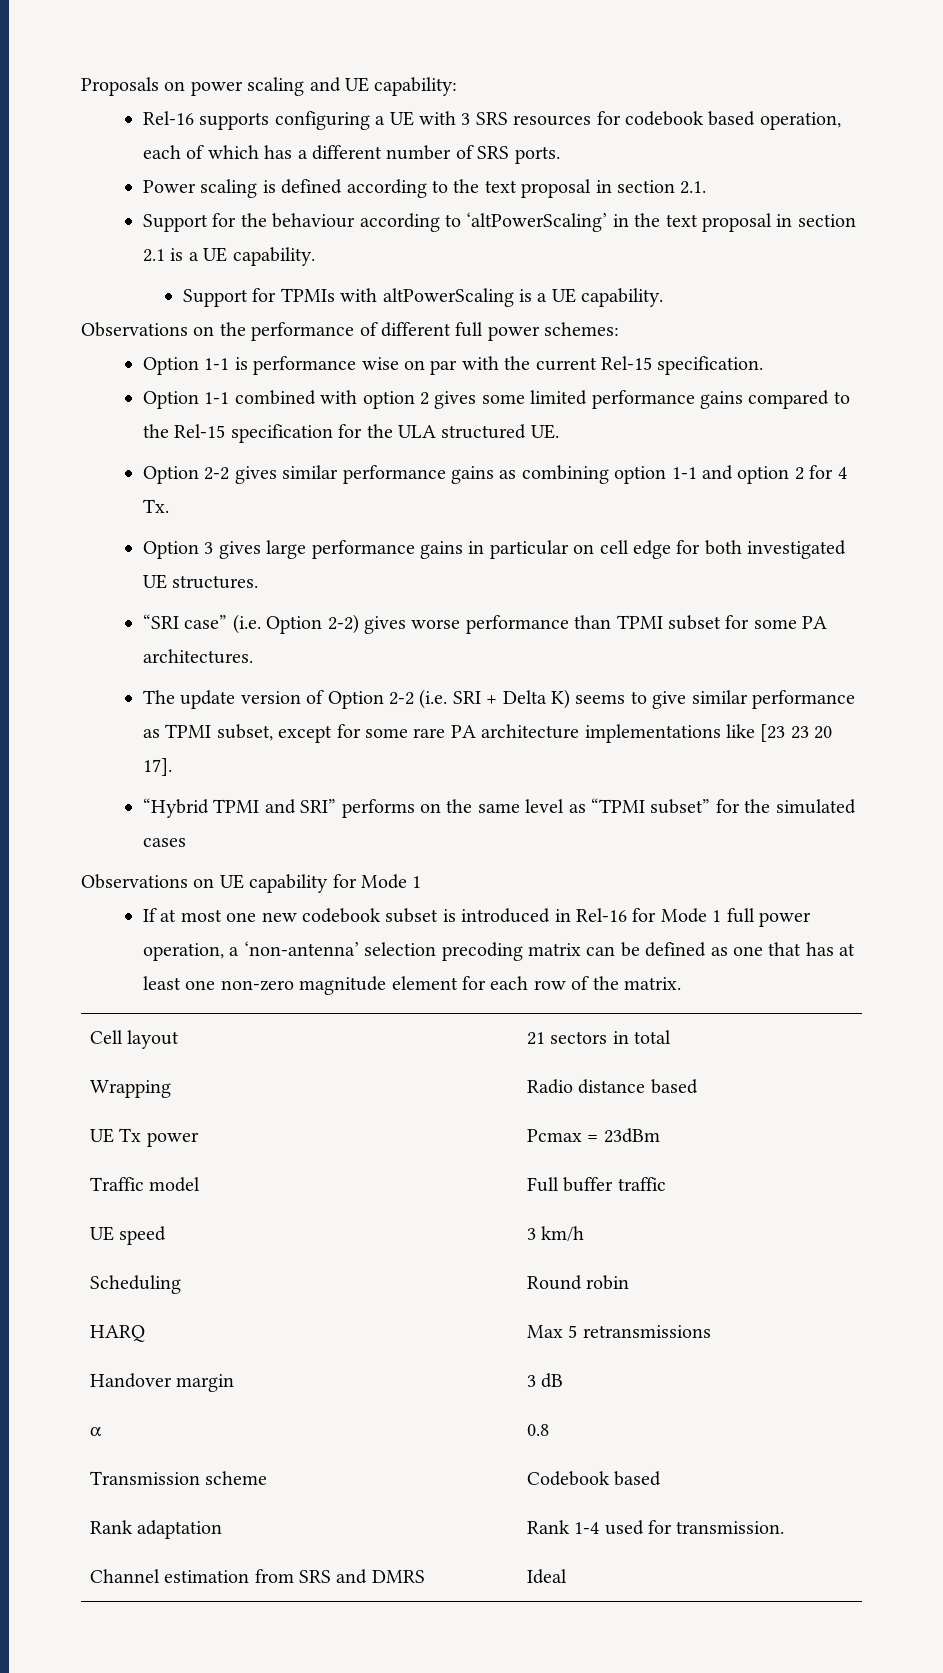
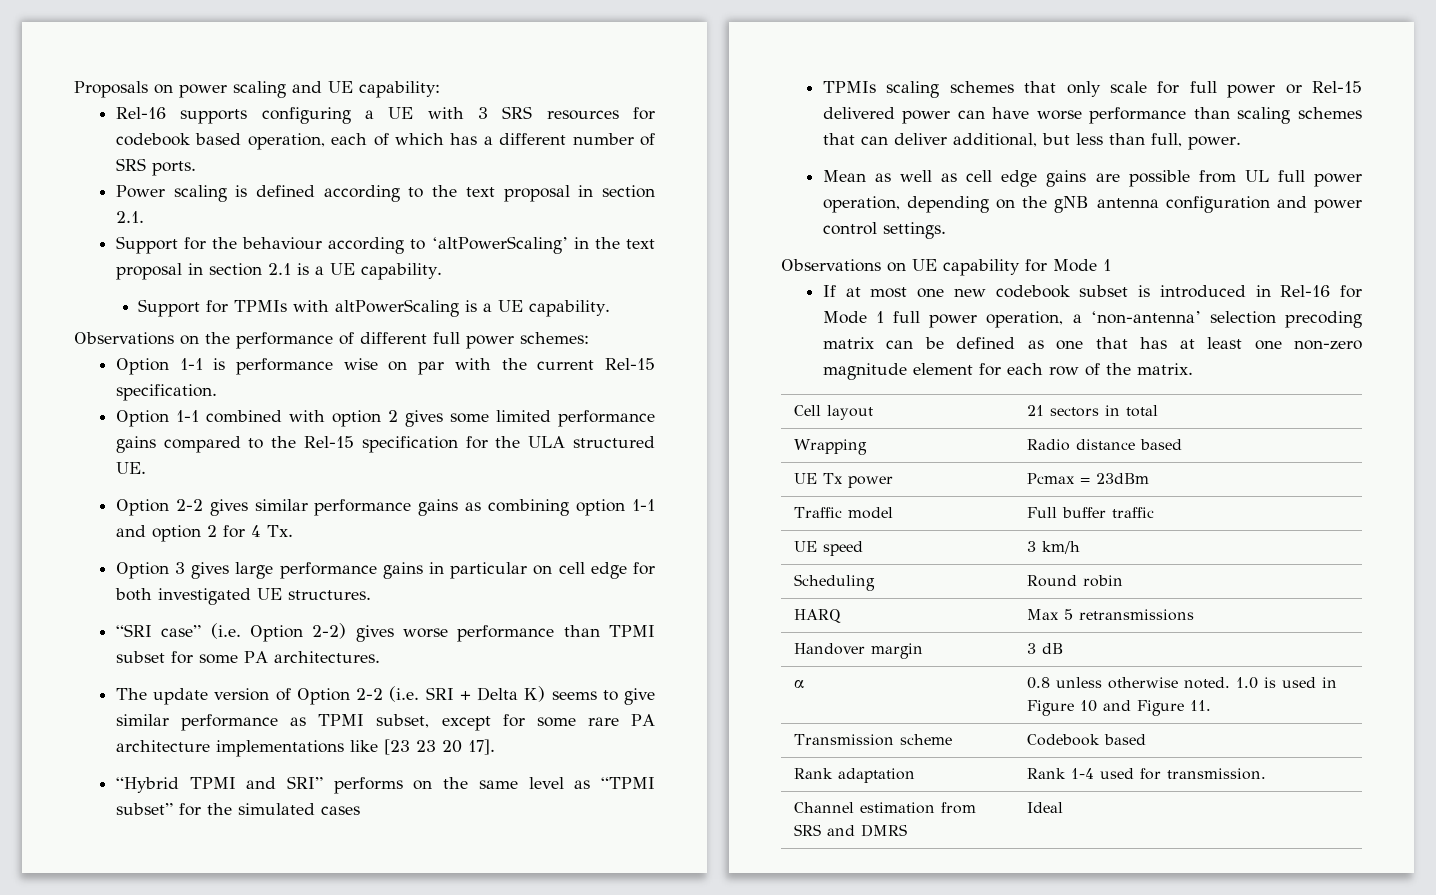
(186, 842) none -> [822,81,1362,98] [822,107,1362,124] [822,133,1241,150] [822,170,1362,187] [822,196,1362,213] [822,222,946,239] // TPMIs scaling schemes that only scale for full power or Rel-15 delivered power can have worse performance than scaling schemes that can deliver additional, but less than full, power. // Mean as well as cell edge gains are possible from UL full power operation, depending on the gNB antenna configuration and power control settings.
(549, 1430) none -> [1055,677,1337,689] [1026,700,1211,716] unless otherwise noted. 1.0 is used in Figure 10 and Figure 11.

